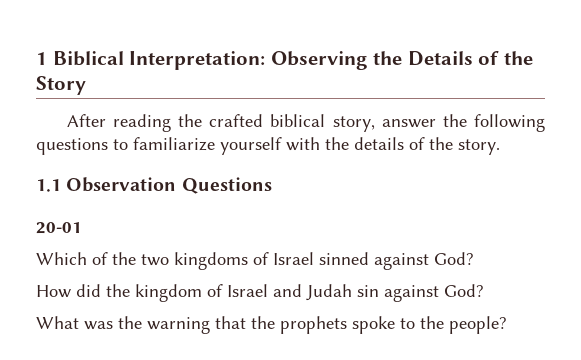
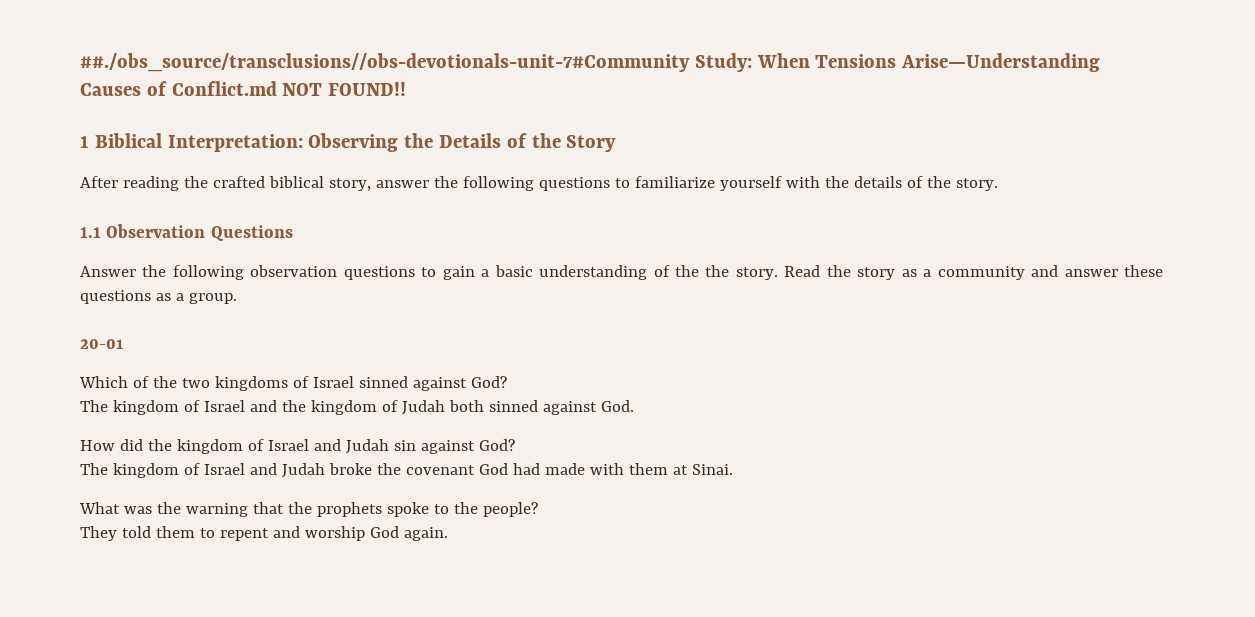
(36, 58) none -> [80,53,1101,72] [80,81,407,96] ##./obs_source/transclusions//obs-devotionals-unit-7#Community Study: When Tensions Arise—Understanding Causes of Conflict.md NOT FOUND!! //
(272, 185) none -> [80,265,1164,280] [80,290,237,304] // Answer the following observation questions to gain a basic understanding of the the story. Read the story as a community and answer these questions as a group.
(474, 258) none -> [80,400,634,415] // The kingdom of Israel and the kingdom of Judah both sinned against God.
(484, 290) none -> [80,463,733,478] // The kingdom of Israel and Judah broke the covenant God had made with them at Sinai.
(507, 325) none -> [80,526,448,541] // They told them to repent and worship God again.

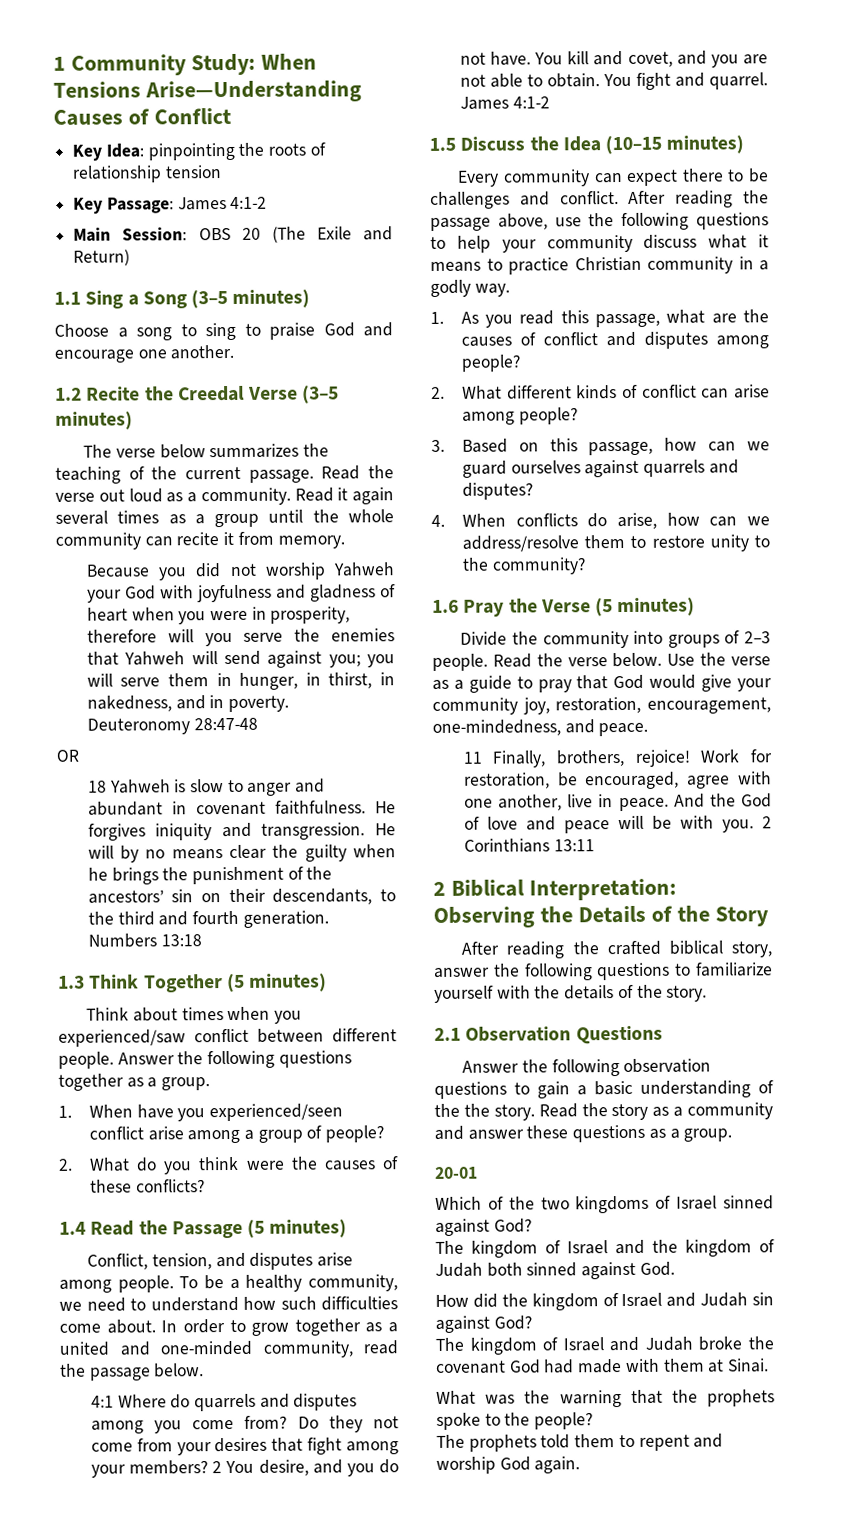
[80,53,690,72] ##./obs_source/transclusions//obs-devotionals-unit-7#Community -> [53,54,187,76] 1 Community
[171,81,407,96] [80,135,89,148] Conflict.md NOT FOUND!! // 1 -> [153,107,232,125] [72,142,326,161] [72,165,222,183] [73,196,268,214] [73,226,393,243] [73,249,131,266] [54,289,311,309] [54,322,393,341] [54,344,235,363] [55,385,340,404] [55,411,133,430] [83,443,330,459] [55,465,394,484] [55,487,394,506] [55,509,394,528] [55,531,345,550] [85,562,395,581] [86,584,396,603] [86,606,351,625] [86,628,395,647] [86,650,396,668] [86,672,395,690] [86,695,290,713] [86,717,258,735] [56,749,79,762] [87,778,326,796] [87,800,396,816] [87,822,396,841] [87,844,397,863] [87,866,333,885] [87,888,397,905] [87,910,329,928] [87,933,202,948] [58,973,328,993] [86,1006,303,1024] [58,1028,397,1047] [58,1050,352,1069] [58,1073,211,1091] [58,1103,344,1122] [88,1125,385,1144] [58,1156,400,1175] [89,1179,205,1193] [59,1219,348,1239] [87,1252,354,1270] [59,1274,398,1293] [59,1296,398,1312] [59,1318,398,1336] [59,1340,398,1358] [60,1363,205,1381] [90,1393,358,1412] [90,1415,399,1434] [90,1437,400,1456] [90,1459,400,1478] [459,50,768,68] [459,72,768,90] [459,96,550,110] [429,135,745,155] [457,168,769,187] [430,190,769,209] [430,212,769,231] [430,234,769,253] [430,256,769,275] [430,279,510,297] [430,309,769,328] [460,331,769,349] [460,354,521,372] [431,384,770,400] [461,407,578,425] [431,437,770,456] [461,459,739,478] [461,482,533,500] [431,512,770,530] [461,534,770,552] [461,557,586,575] [432,597,696,617] [460,630,771,649] [432,652,771,671] [432,674,772,693] [432,696,771,715] [432,719,649,737] [462,749,772,768] [463,771,772,790] [463,793,773,812] [463,815,772,834] [463,838,595,853] [433,881,446,896] Conflict // Key Idea: pinpointing the roots of relationship tension // Key Passage: James 4:1-2 // Main Session: OBS 20 (The Exile and Return) // 1.1 Sing a Song (3–5 minutes) // Choose a song to sing to praise God and encourage one another. // 1.2 Recite the Creedal Verse (3–5 minutes) // The verse below summarizes the teaching of the current passage. Read the verse out loud as a community. Read it again several times as a group until the whole community can recite it from memory. // Because you did not worship Yahweh your God with joyfulness and gladness of heart when you were in prosperity, therefore will you serve the enemies that Yahweh will send against you; you will serve them in hunger, in thirst, in nakedness, and in poverty. Deuteronomy 28:47-48 // OR // 18 Yahweh is slow to anger and abundant in covenant faithfulness. He forgives iniquity and transgression. He will by no means clear the guilty when he brings the punishment of the ancestors’ sin on their descendants, to the third and fourth generation. Numbers 13:18 // 1.3 Think Together (5 minutes) // Think about times when you experienced/saw conflict between different people. Answer the following questions together as a group. // 1. When have you experienced/seen conflict arise among a group of people? // 2. What do you think were the causes of these conflicts? // 1.4 Read the Passage (5 minutes) // Conflict, tension, and disputes arise among people. To be a healthy community, we need to understand how such difficulties come about. In order to grow together as a united and one-minded community, read the passage below. // 4:1 Where do quarrels and disputes among you come from? Do they not come from your desires that fight among your members? 2 You desire, and you do not have. You kill and covet, and you are not able to obtain. You fight and quarrel. James 4:1-2 // 1.5 Discuss the Idea (10–15 minutes) // Every community can expect there to be challenges and conflict. After reading the passage above, use the following questions to help your community discuss what it means to practice Christian community in a godly way. // 1. As you read this passage, what are the causes of conflict and disputes among people? // 2. What different kinds of conflict can arise among people? // 3. Based on this passage, how can we guard ourselves against quarrels and disputes? // 4. When conflicts do arise, how can we address/resolve them to restore unity to the community? // 1.6 Pray the Verse (5 minutes) // Divide the community into groups of 2–3 people. Read the verse below. Use the verse as a guide to pray that God would give your community joy, restoration, encouragement, one-mindedness, and peace. // 11 Finally, brothers, rejoice! Work for restoration, be encouraged, agree with one another, live in peace. And the God of love and peace will be with you. 2 Corinthians 13:11 // 2
[80,227,101,238] 1.1 -> [434,1027,461,1041] 2.1
[80,526,117,541] They -> [436,1434,537,1452] The prophets

